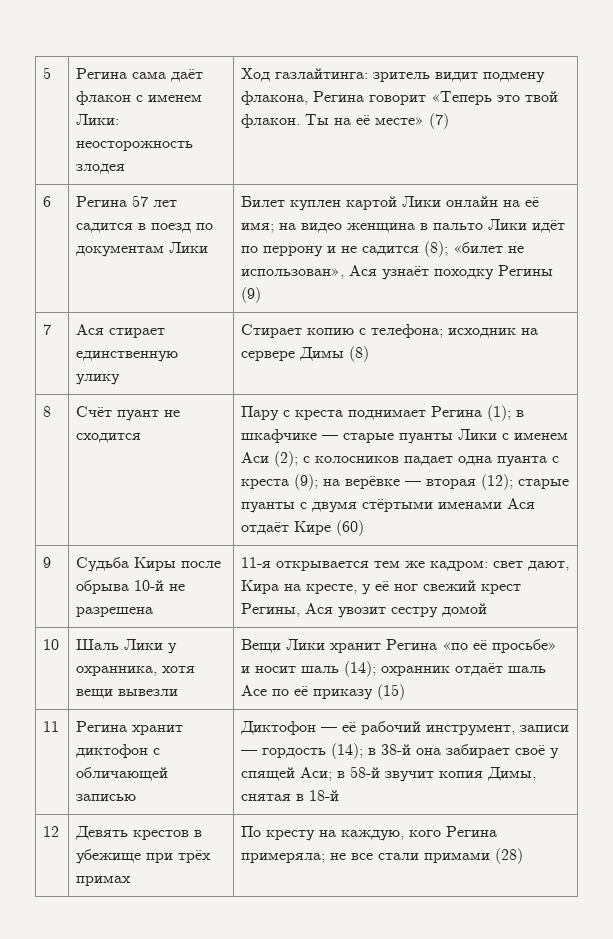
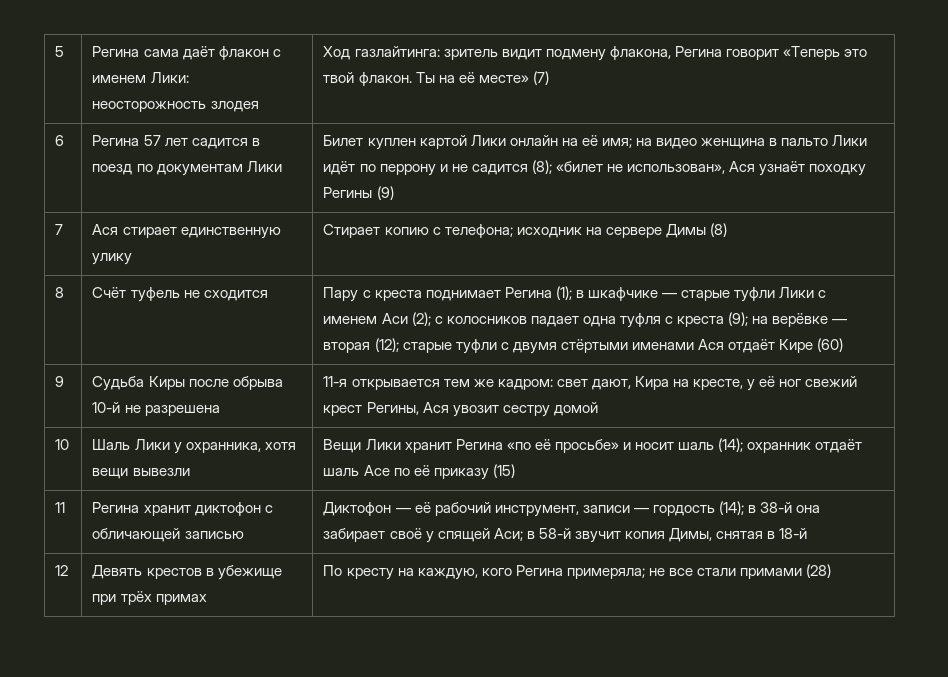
[117,410,160,421] пуант -> [130,287,180,302] туфель
[399,433,454,444] пуанты -> [733,287,775,302] туфли
[497,456,548,467] пуанта -> [619,313,661,328] туфля
[241,502,296,513] пуанты -> [455,339,497,354] туфли

